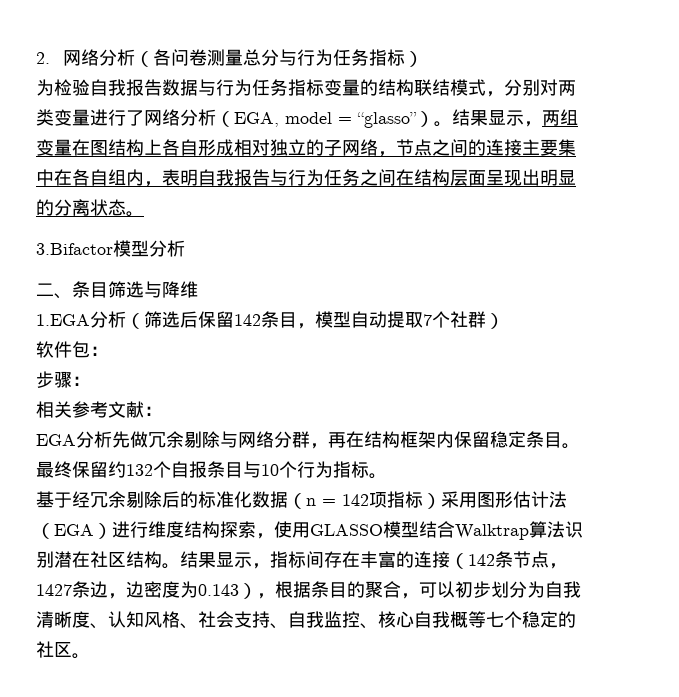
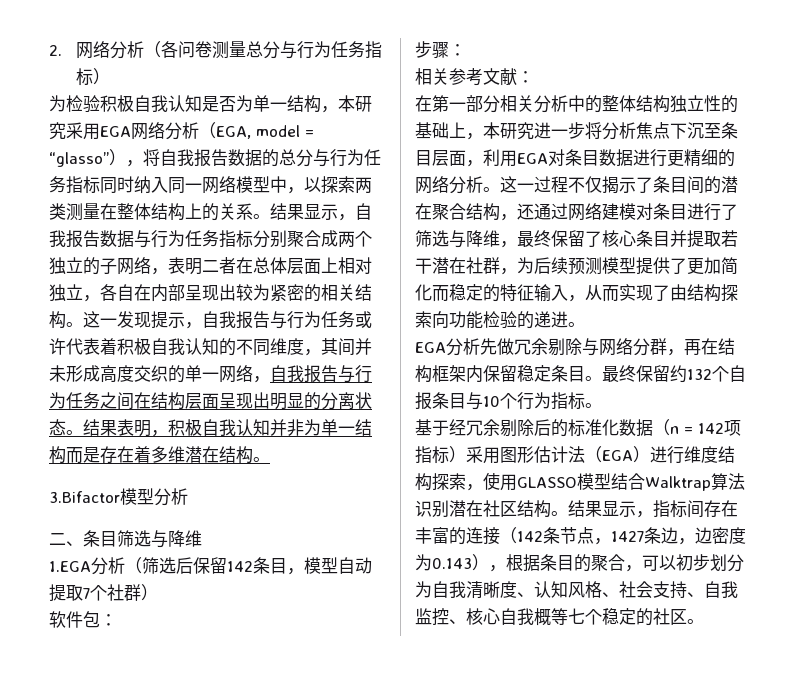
(90, 87) none -> [100,95,372,113] [49,122,314,140] [49,149,381,167] [49,176,372,194] [49,203,355,221] 积极自我认知是否为单一结构，本研究采用EGA网络分析（EGA, model = “glasso”），将自我报告数据的总分与行为任务指标同时纳入同一网络模型中，以探索两类测量在整体结构上的关系。结果显示，
[324,79,576,97] [36,109,578,128] [36,139,576,157] [36,169,198,187] 变量的结构联结模式，分别对两类变量进行了网络分析（EGA, model = “glasso”）。结果显示，两组变量在图结构上各自形成相对独立的子网络，节点之间的连接主要集中在各自组内，表明 -> [253,230,372,248] [49,257,372,275] [49,284,372,302] [49,311,372,329] [49,338,372,356] [49,365,270,383] 分别聚合成两个独立的子网络，表明二者在总体层面上相对独立，各自在内部呈现出较为紧密的相关结构。这一发现提示，自我报告与行为任务或许代表着积极自我认知的不同维度，其间并未形成高度交织的单一网络，
(144, 214) none -> [83,419,372,437] [49,446,270,464] 结果表明，积极自我认知并非为单一结构而是存在着多维潜在结构。
(162, 411) none -> [415,95,738,113] [415,122,738,140] [415,149,735,167] [415,176,738,194] [415,203,738,221] [415,230,738,248] [415,257,738,275] [415,284,738,302] [415,311,585,329] // 在第一部分相关分析中的整体结构独立性的基础上，本研究进一步将分析焦点下沉至条目层面，利用EGA对条目数据进行更精细的网络分析。这一过程不仅揭示了条目间的潜在聚合结构，还通过网络建模对条目进行了筛选与降维，最终保留了核心条目并提取若干潜在社群，为后续预测模型提供了更加简化而稳定的特征输入，从而实现了由结构探索向功能检验的递进。

